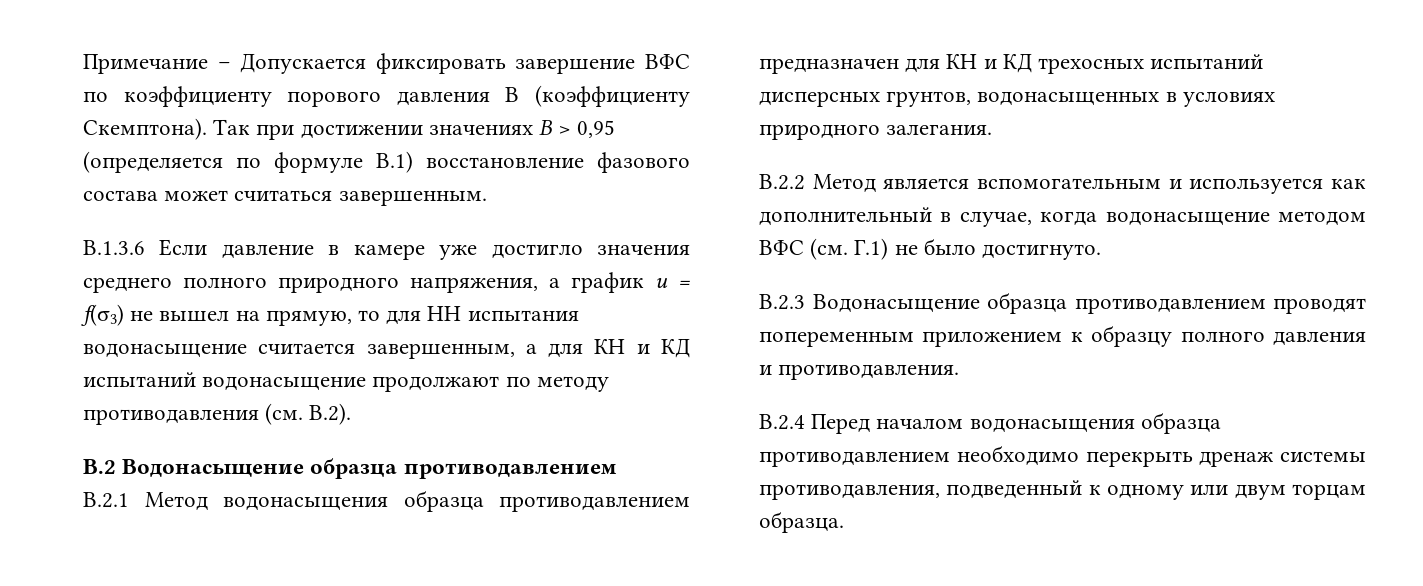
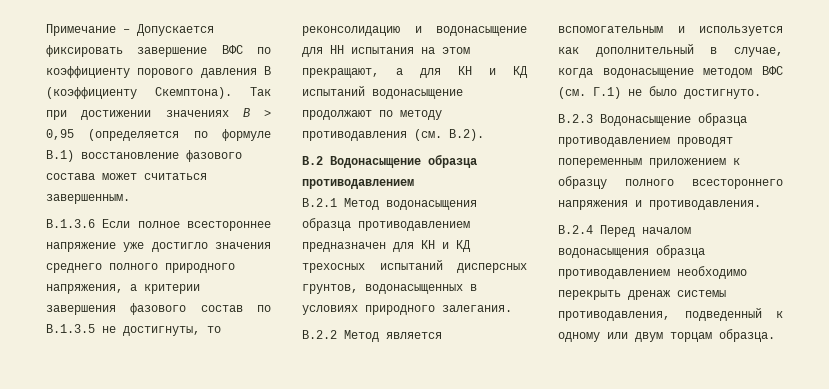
[221,244,425,260] давление в камере -> [137,221,271,231] [46,242,116,252] полное всестороннее напряжение
[571,272,690,293] [81,304,579,326] [83,343,515,359] график u = f(σ3) не вышел на прямую, то для НН испытания водонасыщение считается завершенным, -> [144,284,200,294] [46,303,271,315] [46,324,221,336] [302,26,527,36] [302,45,470,57] [302,68,379,78] критерии завершения фазового состав по В.1.3.5 не достигнуты, то реконсолидацию и водонасыщение для НН испытания на этом прекращают,
[1273,331,1366,346] давления -> [692,179,783,189] [558,200,628,210] всестороннего напряжения

